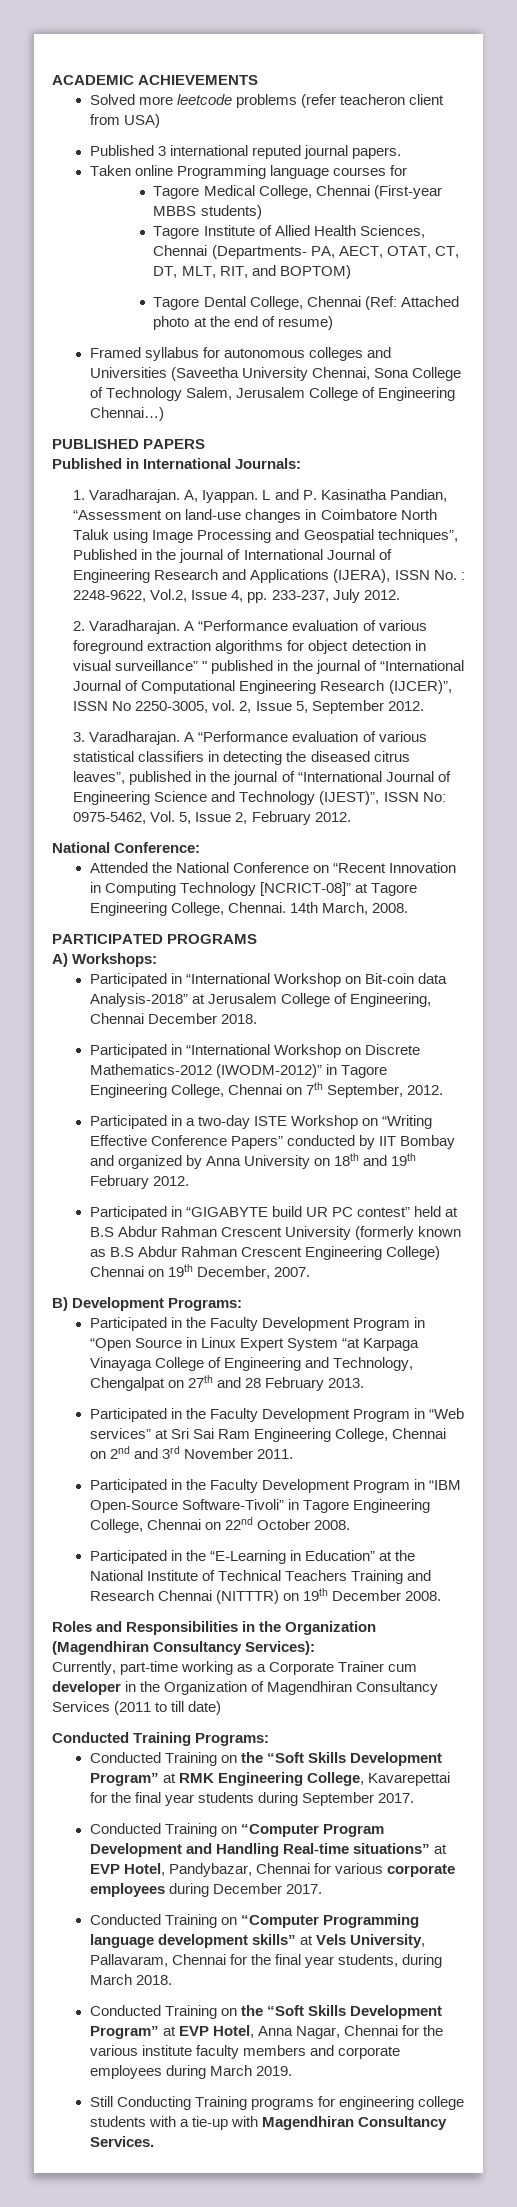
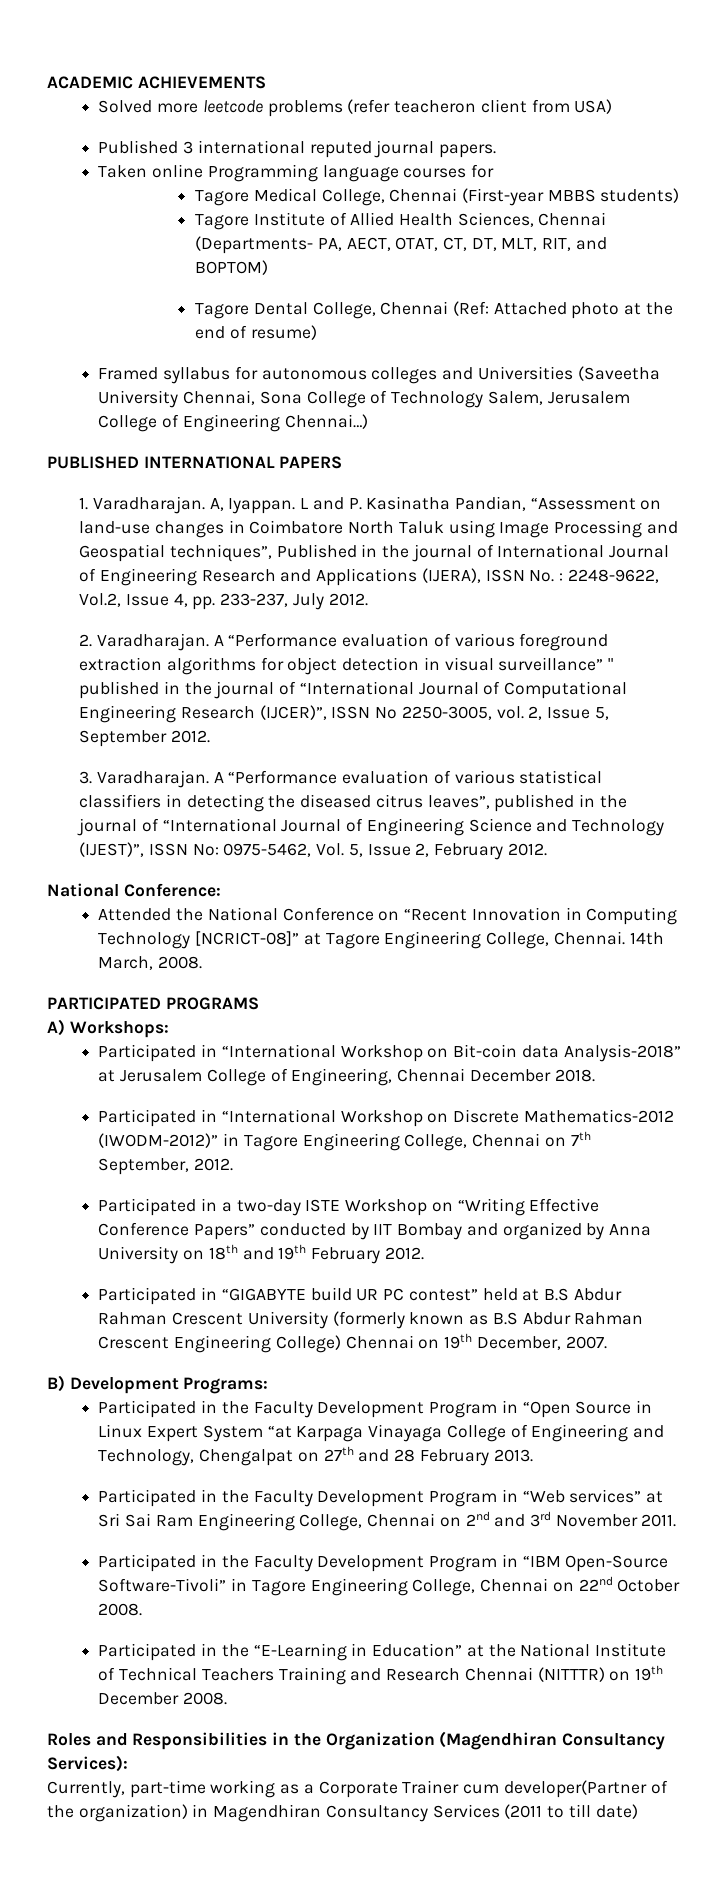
(139, 444) none -> [143,456,275,469] INTERNATIONAL
[52,458,302,469] // Published in International Journals: -> (343, 462) none
[52,1681,265,1695] developer in the Organization of -> [503,1780,668,1798] [47,1804,209,1822] developer(Partner of the organization) in
[52,1732,270,1746] [89,1752,443,1766] [89,1772,450,1786] [89,1792,415,1806] [89,1823,384,1837] [89,1843,447,1857] [89,1863,456,1877] [89,1883,322,1897] [89,1914,419,1928] [89,1934,425,1948] [89,1954,443,1968] [89,1974,172,1985] [89,2005,443,2019] [89,2025,444,2039] [89,2045,400,2059] [89,2065,292,2079] [89,2096,465,2110] [89,2116,448,2130] [89,2136,154,2147] // Conducted Training Programs: // Conducted Training on the “Soft Skills Development Program” at RMK Engineering College, Kavarepettai for the final year students during September 2017. // Conducted Training on “Computer Program Development and Handling Real-time situations” at EVP Hotel, Pandybazar, Chennai for various corporate employees during December 2017. // Conducted Training on “Computer Programming language development skills” at Vels University, Pallavaram, Chennai for the final year students, during March 2018. // Conducted Training on the “Soft Skills Development Program” at EVP Hotel, Anna Nagar, Chennai for the various institute faculty members and corporate employees during March 2019. // Still Conducting Training programs for engineering college students with a tie-up with Magendhiran Consultancy Services. -> (638, 1811) none

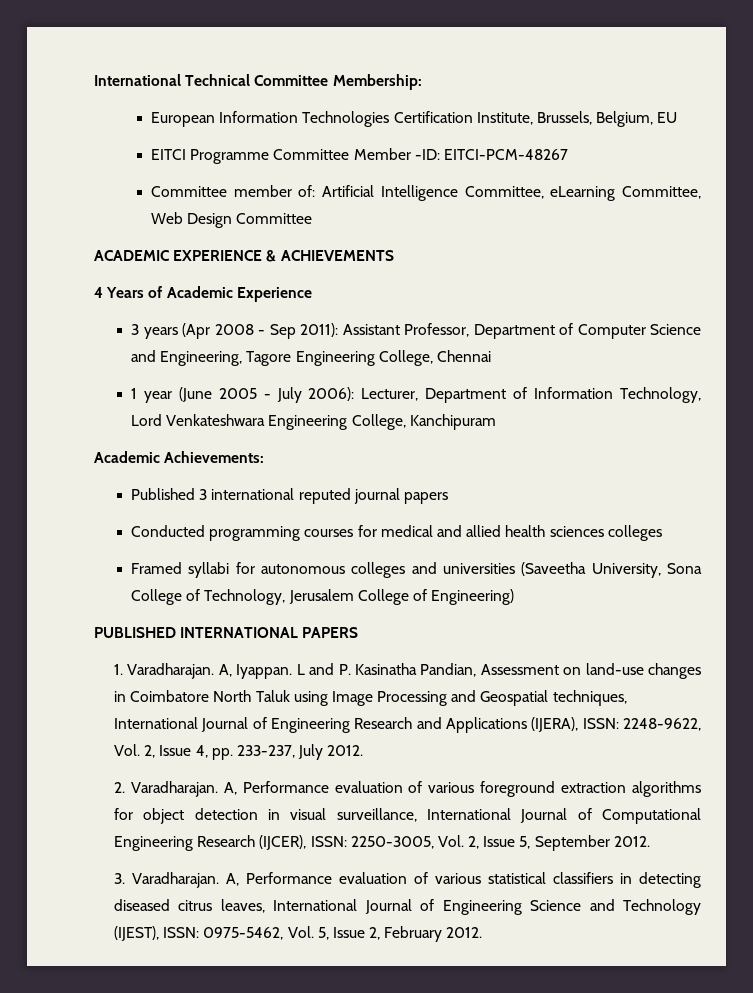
[47,76,266,89] [98,99,613,117] ACADEMIC ACHIEVEMENTS // Solved more leetcode problems (refer teacheron client from USA) -> [94,74,422,90] [151,111,678,127] [151,148,568,164] [151,185,701,201] [151,212,313,228] [94,250,394,262] [94,286,312,302] [131,323,701,339] [131,350,491,366] [131,387,702,403] [131,414,496,430] [94,451,265,463] International Technical Committee Membership: // European Information Technologies Certification Institute, Brussels, Belgium, EU // EITCI Programme Committee Member -ID: EITCI-PCM-48267 // Committee member of: Artificial Intelligence Committee, eLearning Committee, Web Design Committee // ACADEMIC EXPERIENCE & ACHIEVEMENTS // 4 Years of Academic Experience // 3 years (Apr 2008 - Sep 2011): Assistant Professor, Department of Computer Science and Engineering, Tagore Engineering College, Chennai // 1 year (June 2005 - July 2006): Lecturer, Department of Information Technology, Lord Venkateshwara Engineering College, Kanchipuram // Academic Achievements:
[439,144,497,158] [98,164,495,182] [195,188,680,206] [195,212,607,230] [195,236,607,254] [195,260,269,275] [195,301,673,319] [195,325,317,340] papers. // Taken online Programming language courses for // Tagore Medical College, Chennai (First-year MBBS students) // Tagore Institute of Allied Health Sciences, Chennai (Departments- PA, AECT, OTAT, CT, DT, MLT, RIT, and BOPTOM) // Tagore Dental College, Chennai (Ref: Attached photo at the end of resume) -> [403,492,448,504] [131,525,662,541] papers // Conducted programming courses for medical and allied health sciences colleges
[163,367,231,384] syllabus -> [188,562,230,578] syllabi
[477,366,660,381] [98,390,256,408] Universities (Saveetha University Chennai, -> [443,562,661,578] universities (Saveetha University,
[391,391,630,408] [98,414,368,432] Technology Salem, Jerusalem College of Engineering Chennai…) -> [204,589,515,605] Technology, Jerusalem College of Engineering)
[530,498,636,510] “Assessment -> [480,664,559,675] Assessment
[169,544,494,562] techniques”, Published in the journal of -> [552,690,627,706] techniques,
[485,569,659,583] [79,593,122,607] ISSN No. : 2248-9622, Vol.2, -> [582,718,702,731] [114,744,156,758] ISSN: 2248-9622, Vol. 2,
[213,633,338,647] A “Performance -> [223,781,329,795] A, Performance
[498,657,614,671] [79,681,414,699] surveillance” " published in the journal of “International -> [336,808,512,822] surveillance, International
[259,705,524,720] (IJCER)”, ISSN No 2250-3005, vol. -> [259,835,464,850] (IJCER), ISSN: 2250-3005, Vol.
[213,770,338,784] A “Performance -> [226,872,333,886] A, Performance
[268,795,296,808] the -> (701, 880) none
[427,794,627,812] [77,818,277,836] leaves”, published in the journal of “International -> [220,899,358,913] leaves, International
[79,842,219,857] (IJEST)”, ISSN No: -> [114,926,200,941] (IJEST), ISSN:
[47,883,221,897] [98,907,678,925] [98,931,664,949] [98,956,203,970] [47,997,259,1010] [47,1019,169,1038] [98,1044,681,1062] [98,1068,595,1086] [98,1109,674,1127] [98,1131,591,1151] [98,1158,234,1175] [98,1198,600,1216] [98,1222,651,1240] [98,1244,424,1264] [98,1287,622,1305] [98,1311,644,1329] [98,1333,607,1353] [47,1375,269,1394] [98,1400,652,1418] [98,1424,664,1442] [98,1446,533,1466] [98,1489,663,1507] [98,1511,677,1531] [98,1554,669,1572] [98,1576,681,1596] [98,1603,143,1616] [98,1643,666,1661] [98,1665,663,1685] [98,1692,228,1705] [47,1731,666,1750] [47,1755,128,1772] [47,1780,668,1798] [47,1804,638,1822] // National Conference: // Attended the National Conference on “Recent Innovation in Computing Technology [NCRICT-08]” at Tagore Engineering College, Chennai. 14th March, 2008. // PARTICIPATED PROGRAMS // A) Workshops: // Participated in “International Workshop on Bit-coin data Analysis-2018” at Jerusalem College of Engineering, Chennai December 2018. // Participated in “International Workshop on Discrete Mathematics-2012 (IWODM-2012)” in Tagore Engineering College, Chennai on 7th September, 2012. // Participated in a two-day ISTE Workshop on “Writing Effective Conference Papers” conducted by IIT Bombay and organized by Anna University on 18th and 19th February 2012. // Participated in “GIGABYTE build UR PC contest” held at B.S Abdur Rahman Crescent University (formerly known as B.S Abdur Rahman Crescent Engineering College) Chennai on 19th December, 2007. // B) Development Programs: // Participated in the Faculty Development Program in “Open Source in Linux Expert System “at Karpaga Vinayaga College of Engineering and Technology, Chengalpat on 27th and 28 February 2013. // Participated in the Faculty Development Program in “Web services” at Sri Sai Ram Engineering College, Chennai on 2nd and 3rd November 2011. // Participated in the Faculty Development Program in “IBM Open-Source Software-Tivoli” in Tagore Engineering College, Chennai on 22nd October 2008. // Participated in the “E-Learning in Education” at the National Institute of Technical Teachers Training and Research Chennai (NITTTR) on 19th December 2008. // Roles and Responsibilities in the Organization (Magendhiran Consultancy Services): // Currently, part-time working as a Corporate Trainer cum developer(Partner of the organization) in Magendhiran Consultancy Services (2011 to till date) -> (483, 932) none

